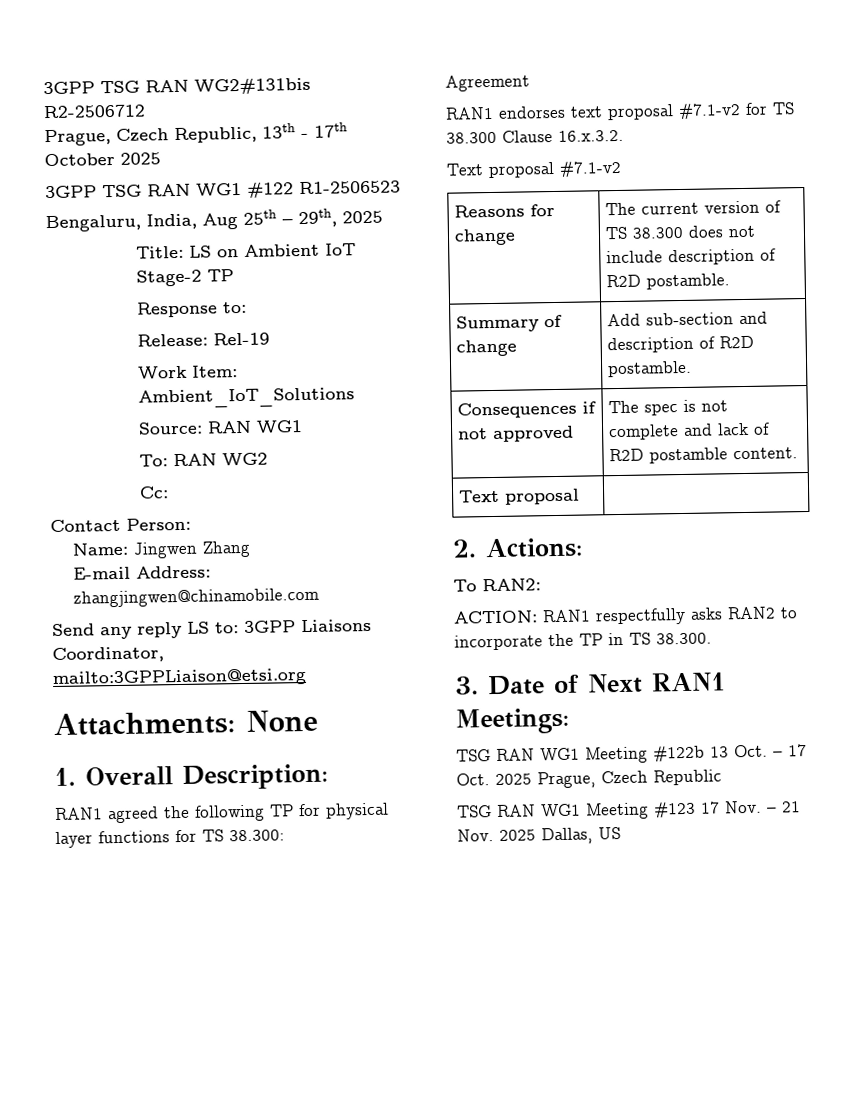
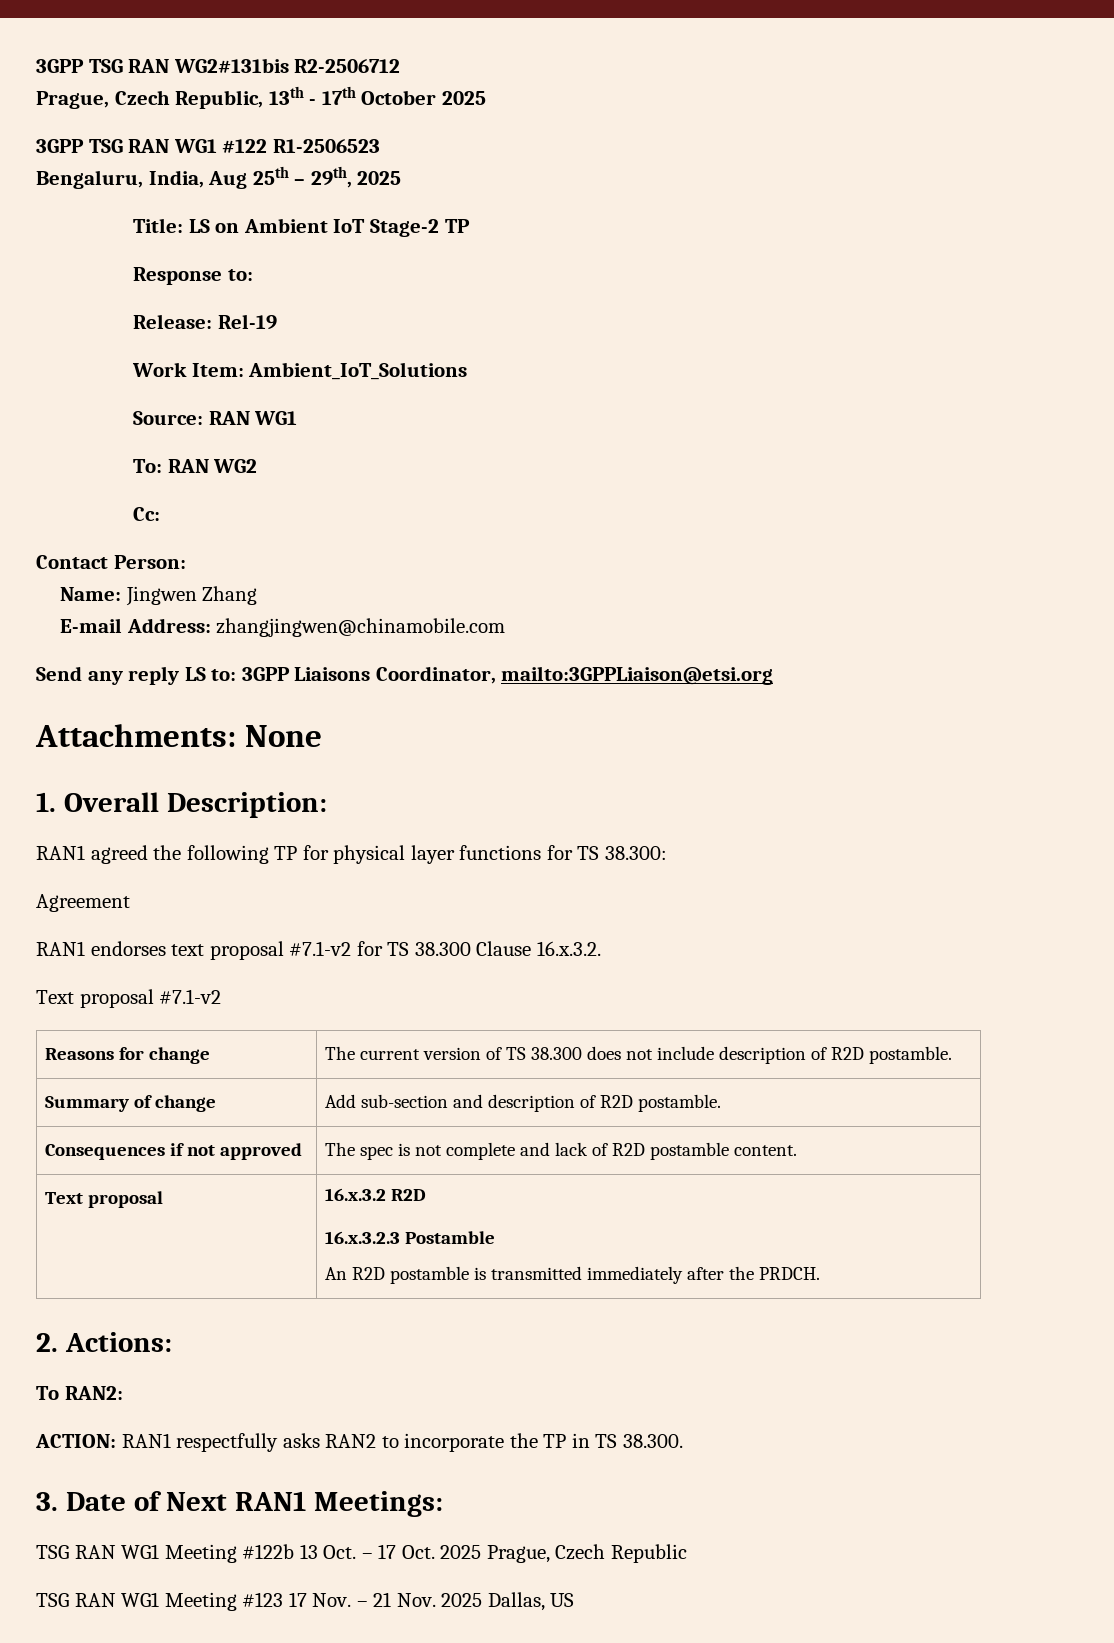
(581, 496) none -> [325,1188,427,1201] [325,1231,496,1244] [325,1266,821,1284] 16.x.3.2 R2D // 16.x.3.2.3 Postamble // An R2D postamble is transmitted immediately after the PRDCH.

